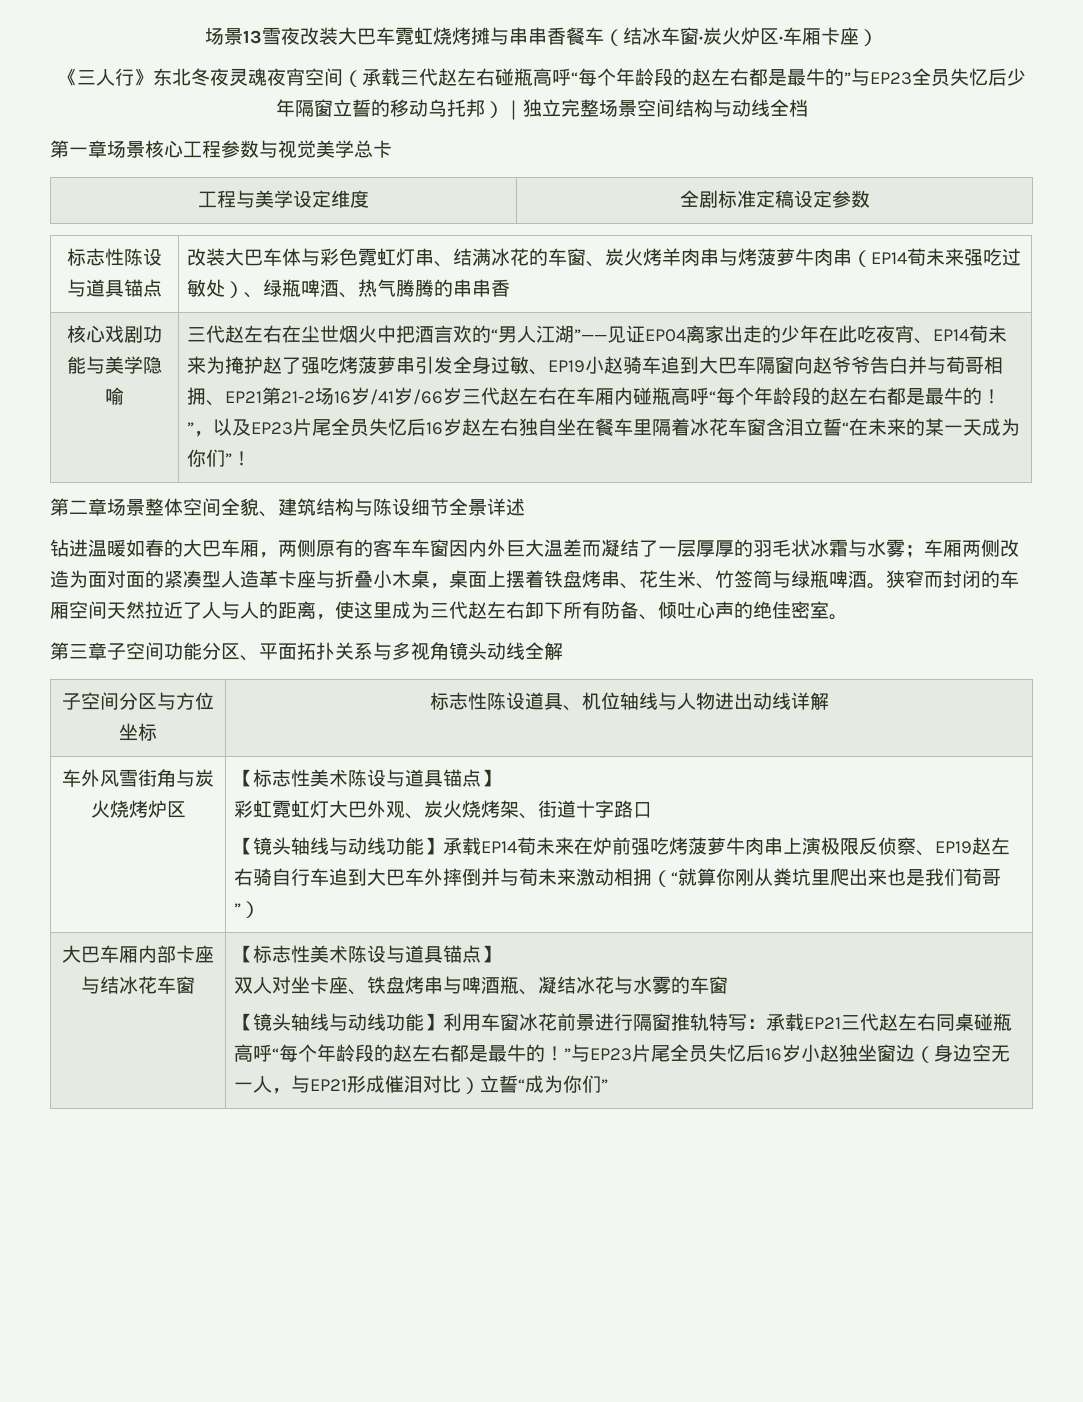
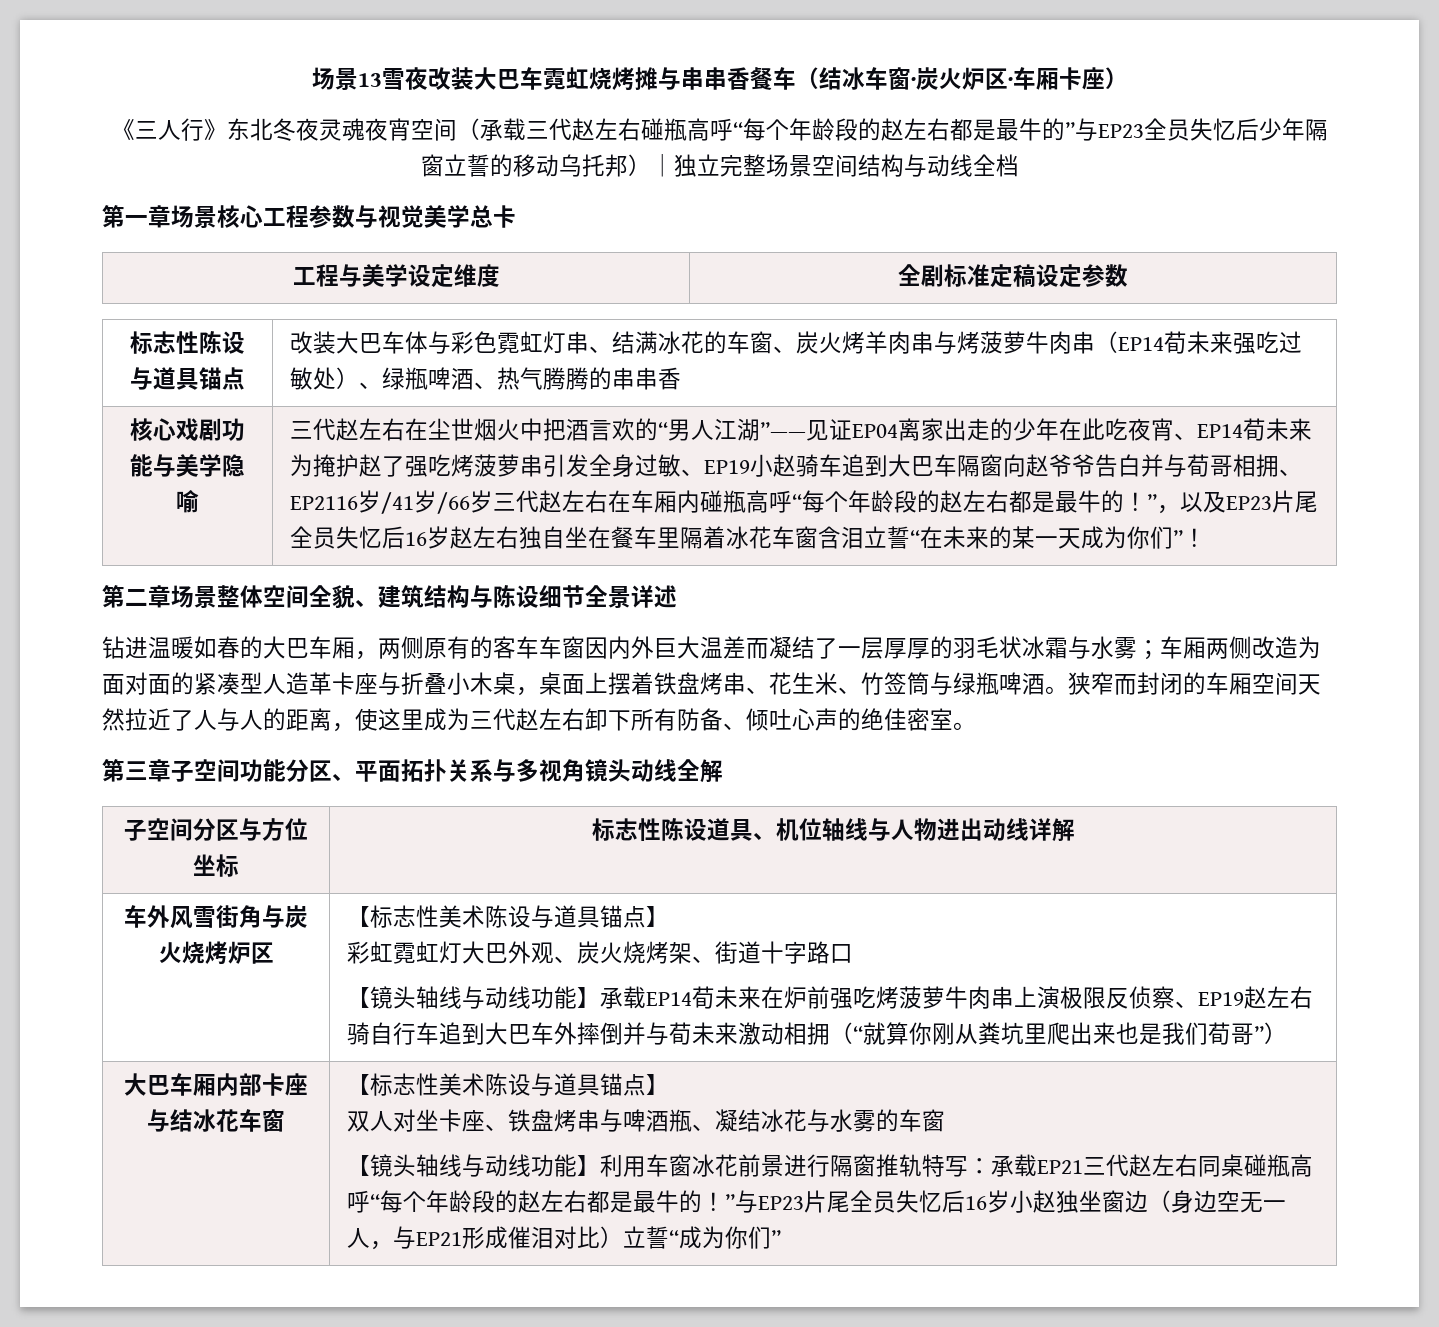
[225,387,352,405] EP21第21-2场16 -> [289,496,358,510] EP2116

